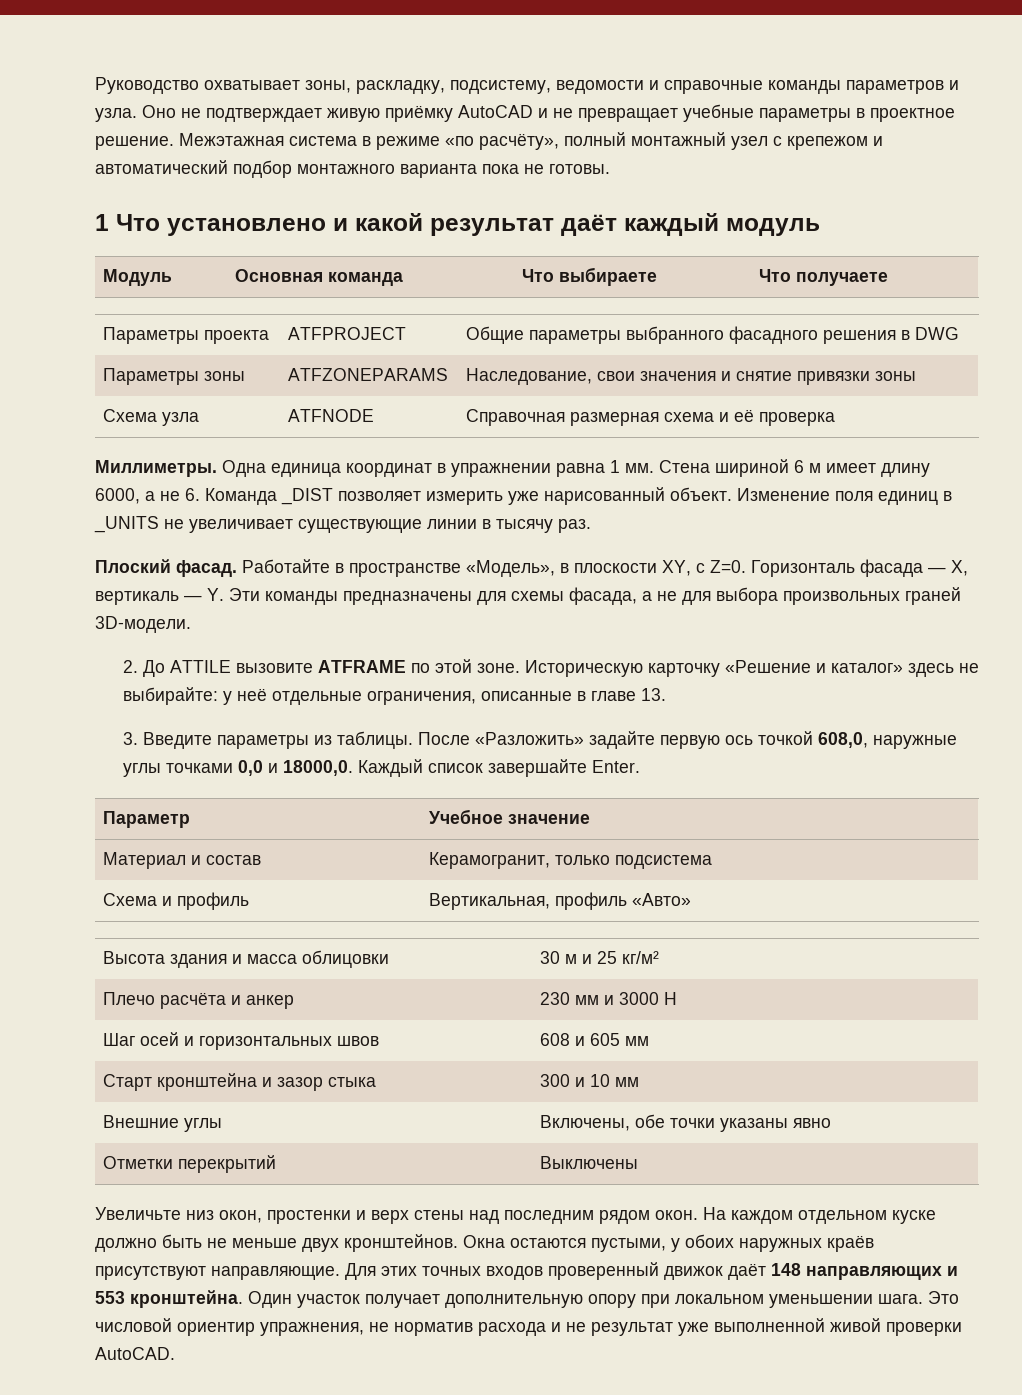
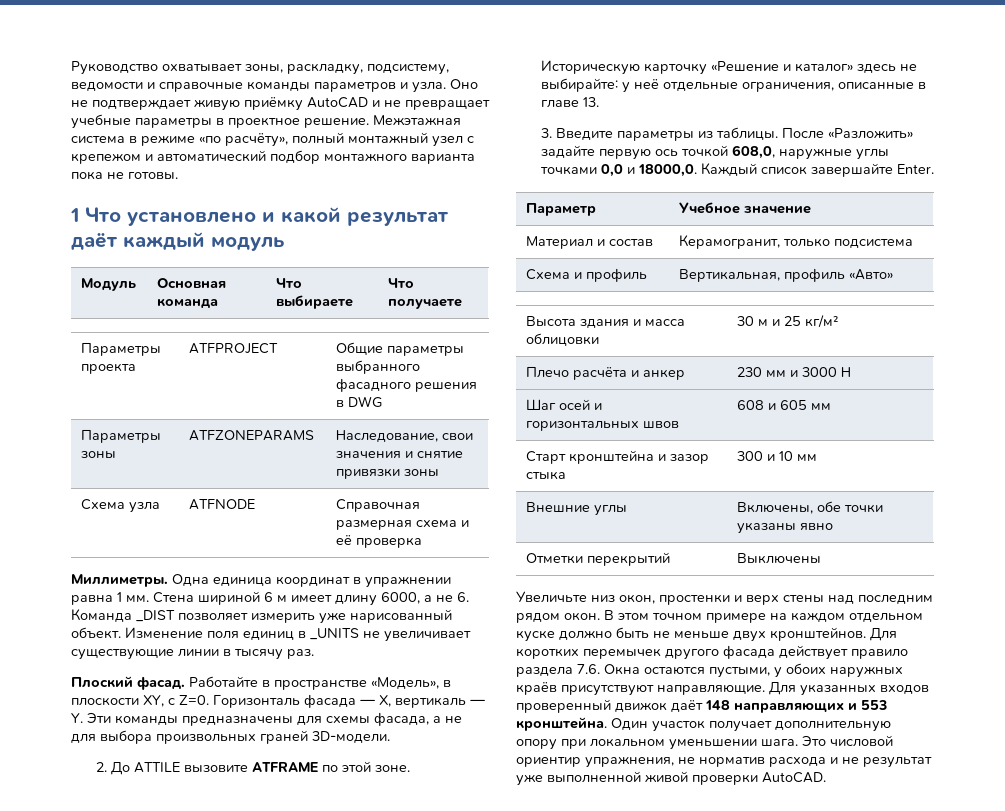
[703,1207,726,1220] На -> [604,610,787,623] В этом точном примере на
(458, 1243) none -> [870,628,897,641] [516,645,908,660] [516,664,600,677] Для коротких перемычек другого фасада действует правило раздела 7.6.
[381,1266,481,1276] этих точных -> [800,684,876,696] указанных

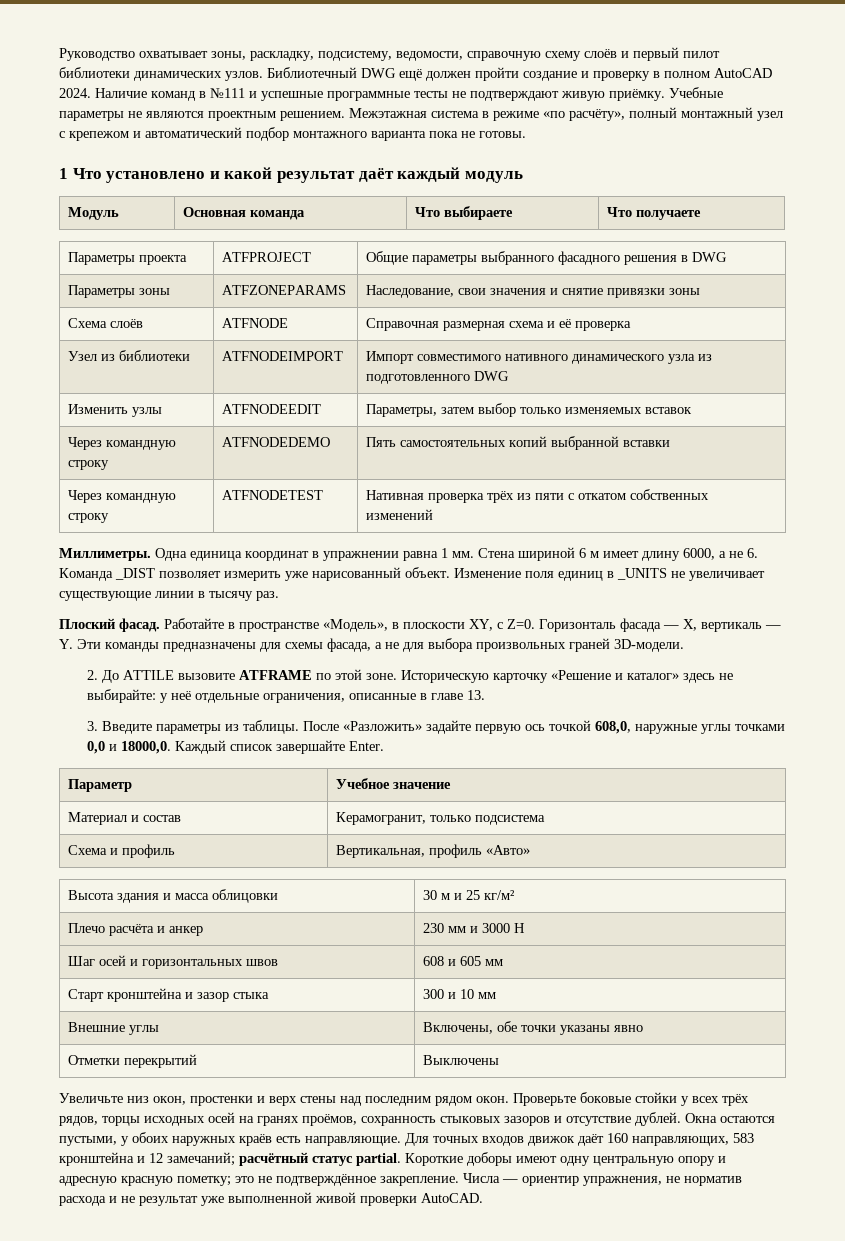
[71,79,478,93] [71,97,490,111] [71,114,369,129] ведомости и справочные команды параметров и узла. Оно не подтверждает живую приёмку AutoCAD и не превращает учебные параметры в проектное решение. -> [396,47,720,61] [59,67,772,81] [59,87,723,101] [59,111,345,121] ведомости, справочную схему слоёв и первый пилот библиотеки динамических узлов. Библиотечный DWG ещё должен пройти создание и проверку в полном AutoCAD 2024. Наличие команд в №111 и успешные программные тесты не подтверждают живую приёмку. Учебные параметры не являются проектным решением.
[129,502,161,513] узла -> [110,319,144,328] слоёв
(423, 542) none -> [68,350,191,361] [222,351,344,361] [366,351,713,364] [366,371,510,384] [68,404,163,417] [222,404,322,414] [366,403,693,417] [68,437,177,450] [68,460,110,470] [222,437,331,447] [366,436,671,450] [68,490,177,503] [68,513,110,523] [222,490,324,500] [366,489,710,503] [366,509,434,520] // Узел из библиотеки | ATFNODEIMPORT | Импорт совместимого нативного динамического узла из подготовленного DWG // Изменить узлы | ATFNODEEDIT | Параметры, затем выбор только изменяемых вставок // Через командную строку | ATFNODEDEMO | Пять самостоятельных копий выбранной вставки // Через командную строку | ATFNODETEST | Нативная проверка трёх из пяти с откатом собственных изменений
[604,610,923,623] [516,627,897,642] [516,645,908,660] [516,664,600,677] В этом точном примере на каждом отдельном куске должно быть не меньше двух кронштейнов. Для коротких перемычек другого фасада действует правило раздела 7.6. -> [513,1092,749,1106] [59,1112,681,1126] Проверьте боковые стойки у всех трёх рядов, торцы исходных осей на гранях проёмов, сохранность стыковых зазоров и отсутствие дублей.
[561,685,654,696] присутствуют -> [276,1136,301,1143] есть
[800,684,929,696] [516,699,887,713] [516,717,891,732] [516,735,893,750] указанных входов проверенный движок даёт 148 направляющих и 553 кронштейна. Один участок получает дополнительную опору при локальном уменьшении шага. Это числовой -> [433,1133,754,1146] [59,1152,726,1166] [59,1173,518,1186] точных входов движок даёт 160 направляющих, 583 кронштейна и 12 замечаний; расчётный статус partial. Короткие доборы имеют одну центральную опору и адресную красную пометку; это не подтверждённое закрепление. Числа —

